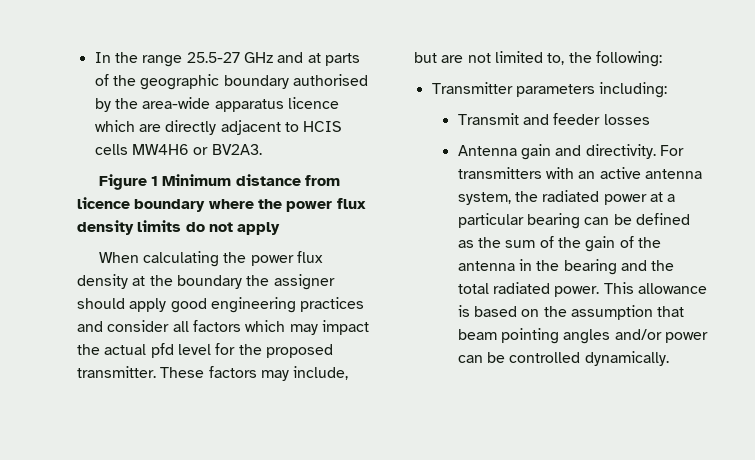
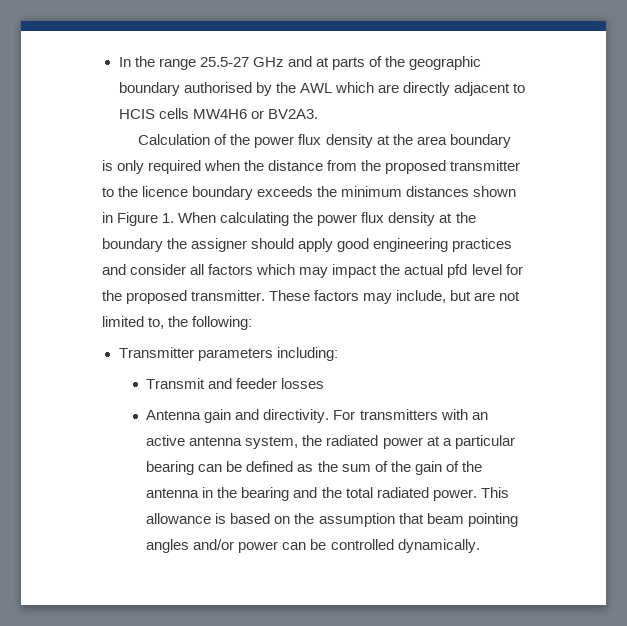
[142,97,339,112] area-wide apparatus licence -> [299,83,332,93] AWL
[98,174,340,190] [77,197,366,212] [77,220,281,235] Figure 1 Minimum distance from licence boundary where the power flux density limits do not apply // -> [138,134,511,148] [102,160,521,174] [102,186,517,200] [102,212,175,226] Calculation of the power flux density at the area boundary is only required when the distance from the proposed transmitter to the licence boundary exceeds the minimum distances shown in Figure 1.

